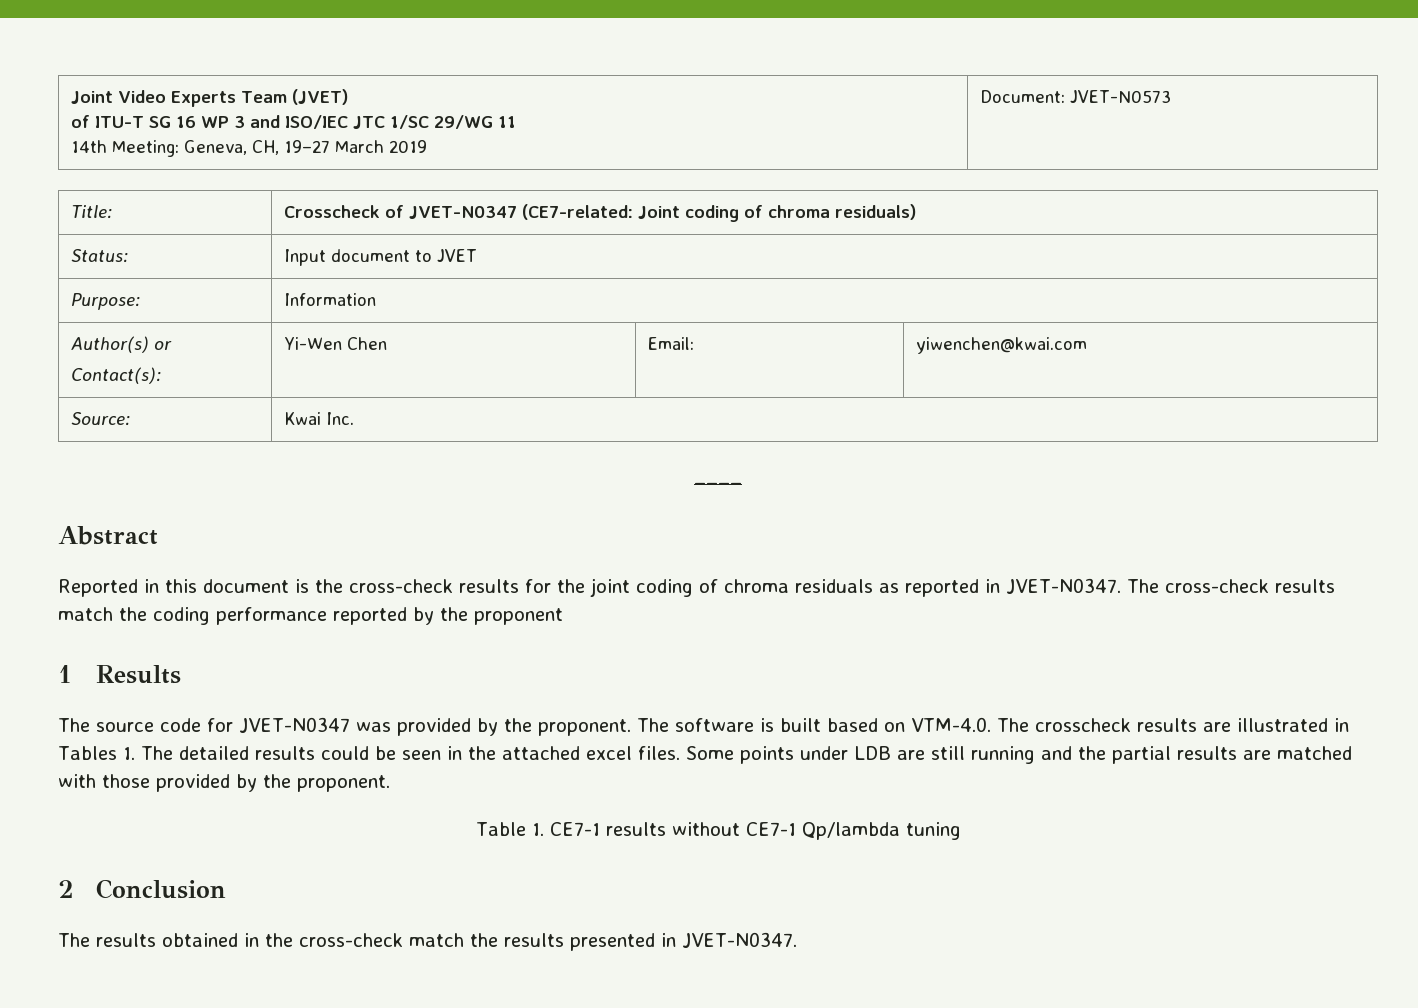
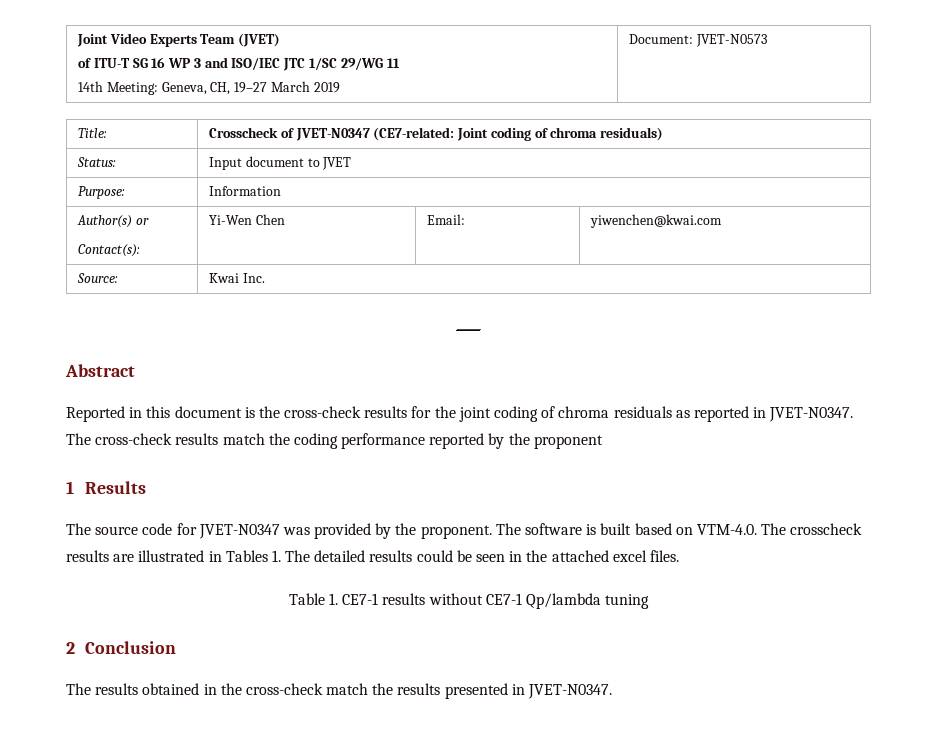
[685,746,1352,764] [58,774,390,792] Some points under LDB are still running and the partial results are matched with those provided by the proponent. -> (679, 556) none

